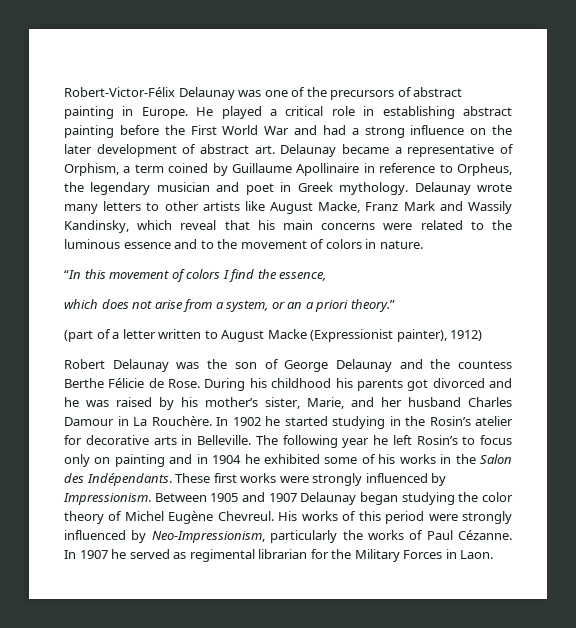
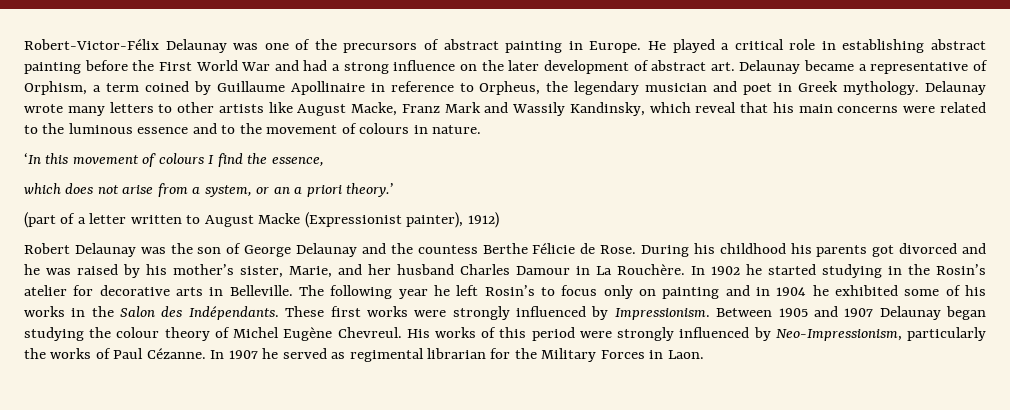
[325,239,362,249] colors -> [359,123,410,134] colours
[64,270,81,279] “In -> [24,153,41,164] ‘In
[186,269,221,279] colors -> [158,153,204,164] colours
[350,299,395,312] theory.” -> [346,183,395,197] theory.’
[482,492,513,502] color -> [116,327,160,338] colour

